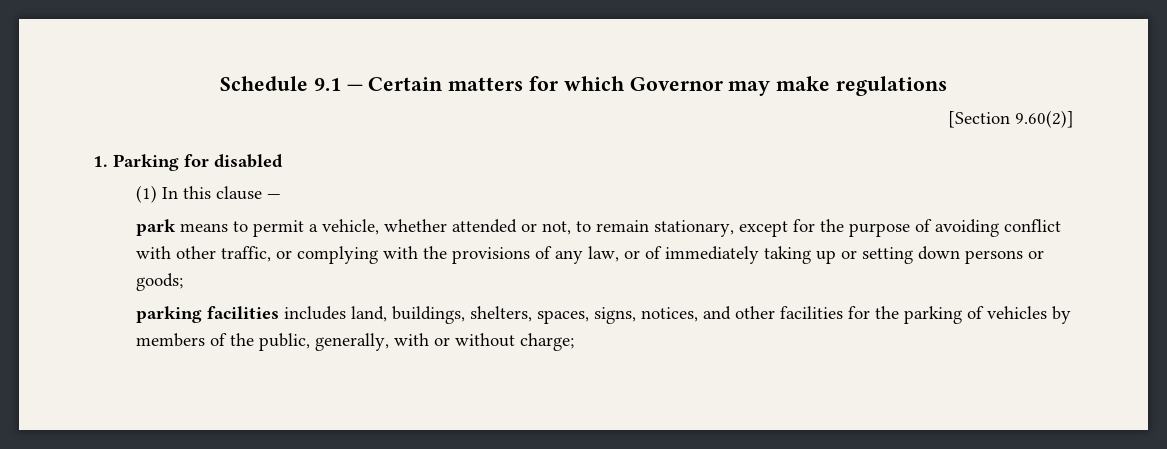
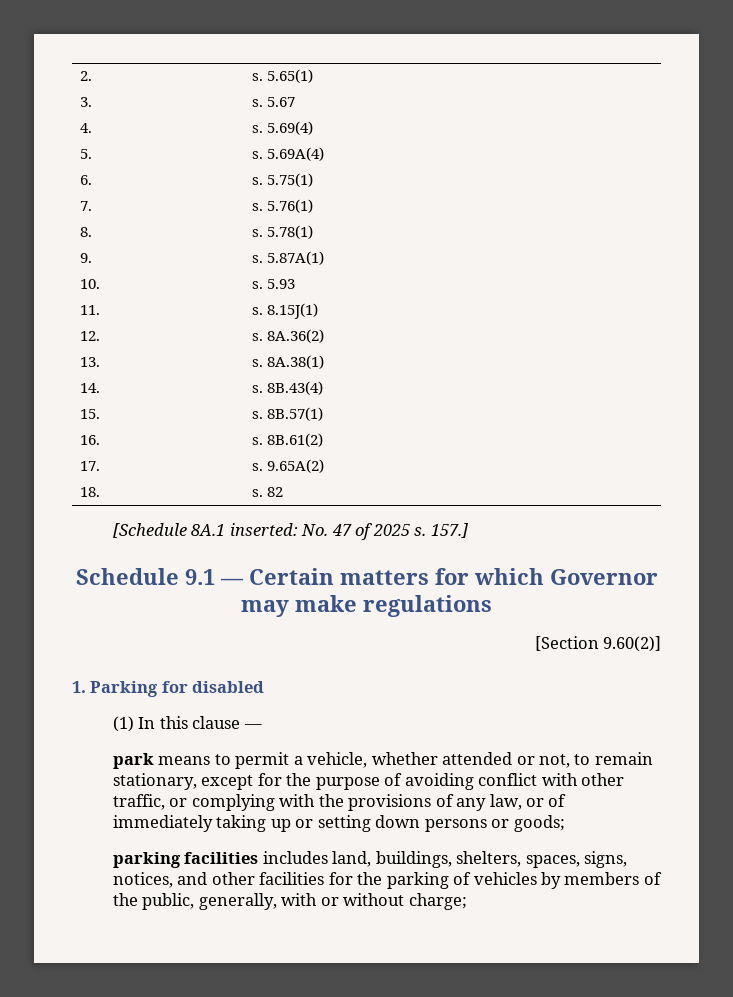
(219, 83) none -> [80,71,93,81] [252,69,314,83] [80,97,93,107] [252,97,296,107] [80,123,93,133] [252,121,314,135] [80,149,93,159] [252,147,325,161] [80,175,93,185] [252,173,314,187] [80,201,93,211] [252,199,314,213] [80,227,93,237] [252,225,314,239] [80,253,93,263] [252,251,325,265] [80,279,101,289] [252,279,296,289] [80,305,101,315] [252,303,319,319] [80,331,101,341] [252,329,325,343] [80,357,101,367] [252,355,325,369] [80,383,101,393] [252,381,324,395] [80,409,101,419] [252,407,324,421] [80,435,101,445] [252,433,324,447] [80,461,101,471] [252,459,325,473] [80,487,101,497] [252,487,284,497] [112,523,468,540] 2. | s. 5.65(1) // 3. | s. 5.67 // 4. | s. 5.69(4) // 5. | s. 5.69A(4) // 6. | s. 5.75(1) // 7. | s. 5.76(1) // 8. | s. 5.78(1) // 9. | s. 5.87A(1) // 10. | s. 5.93 // 11. | s. 8.15J(1) // 12. | s. 8A.36(2) // 13. | s. 8A.38(1) // 14. | s. 8B.43(4) // 15. | s. 8B.57(1) // 16. | s. 8B.61(2) // 17. | s. 9.65A(2) // 18. | s. 82 // [Schedule 8A.1 inserted: No. 47 of 2025 s. 157.] //

